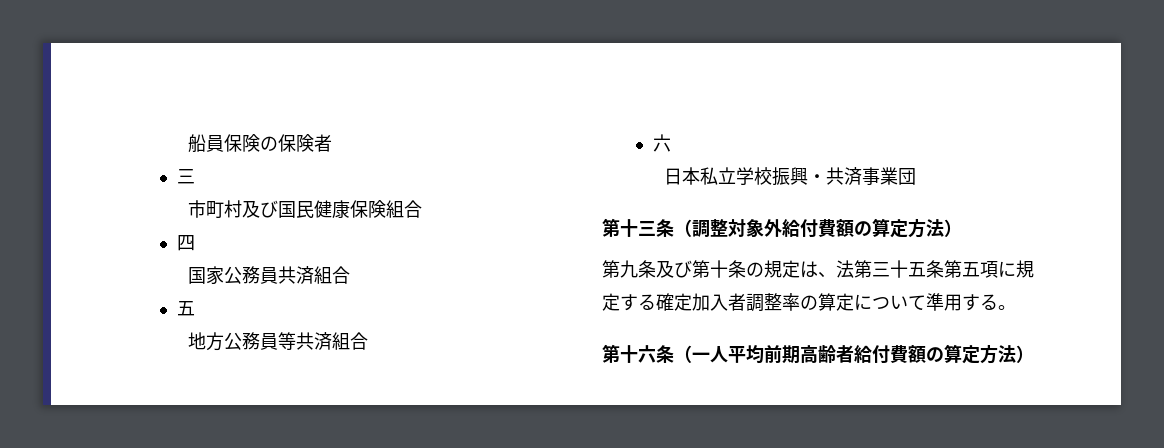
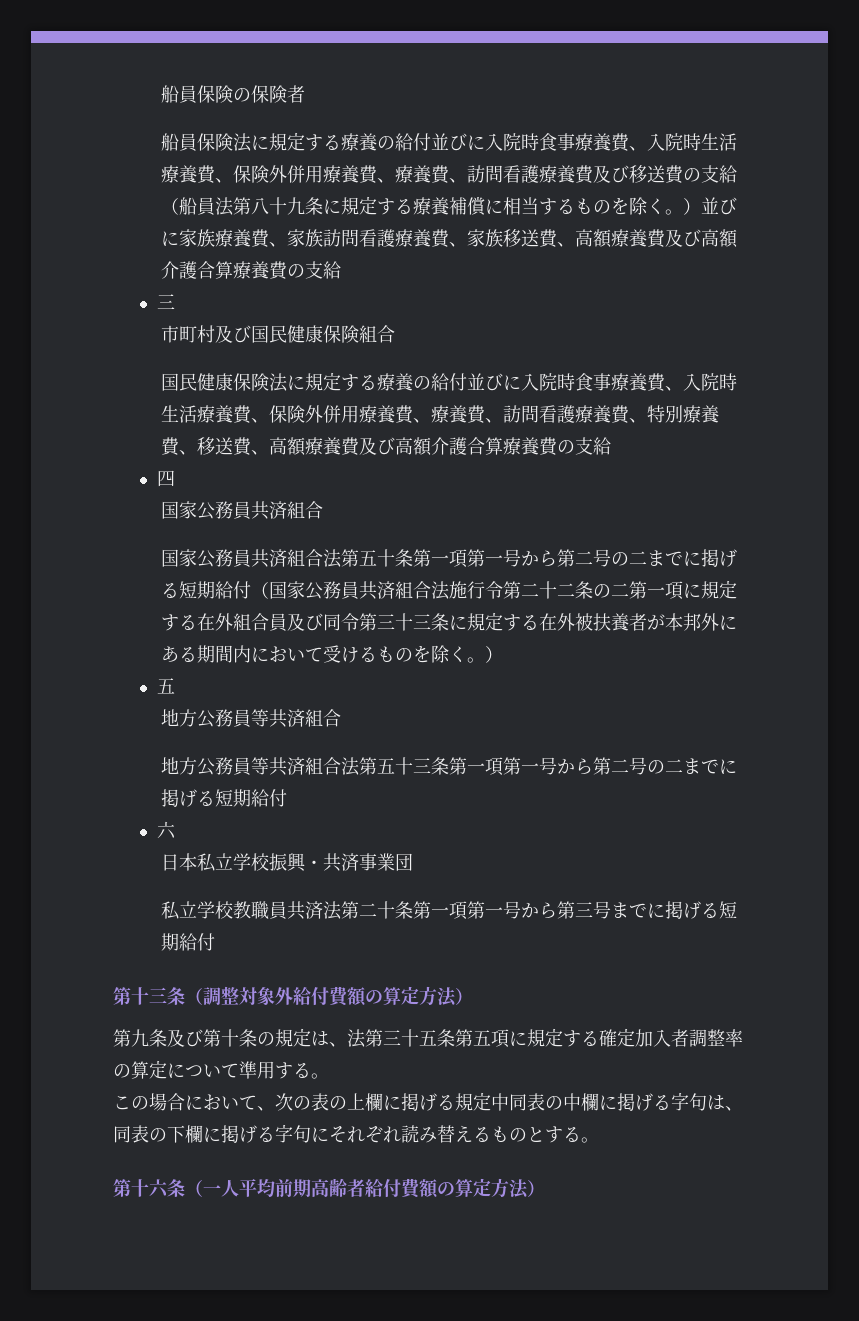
(332, 143) none -> [160,132,737,152] [160,165,737,184] [160,196,737,216] [160,229,738,248] [160,261,341,280] // 船員保険法に規定する療養の給付並びに入院時食事療養費、入院時生活療養費、保険外併用療養費、療養費、訪問看護療養費及び移送費の支給（船員法第八十九条に規定する療養補償に相当するものを除く。）並びに家族療養費、家族訪問看護療養費、家族移送費、高額療養費及び高額介護合算療養費の支給
(422, 209) none -> [160,372,737,392] [160,405,719,424] [160,437,611,456] // 国民健康保険法に規定する療養の給付並びに入院時食事療養費、入院時生活療養費、保険外併用療養費、療養費、訪問看護療養費、特別療養費、移送費、高額療養費及び高額介護合算療養費の支給
(350, 275) none -> [160,549,737,568] [160,580,737,600] [160,612,737,631] [160,645,503,663] // 国家公務員共済組合法第五十条第一項第一号から第二号の二までに掲げる短期給付（国家公務員共済組合法施行令第二十二条の二第一項に規定する在外組合員及び同令第三十三条に規定する在外被扶養者が本邦外にある期間内において受けるものを除く。）
(368, 341) none -> [160,757,737,776] [160,789,287,807] // 地方公務員等共済組合法第五十三条第一項第一号から第二号の二までに掲げる短期給付
(916, 176) none -> [160,901,737,920] [160,933,215,951] // 私立学校教職員共済法第二十条第一項第一号から第三号までに掲げる短期給付
(1016, 307) none -> [113,1092,743,1111] [113,1124,599,1143] // この場合において、次の表の上欄に掲げる規定中同表の中欄に掲げる字句は、同表の下欄に掲げる字句にそれぞれ読み替えるものとする。

